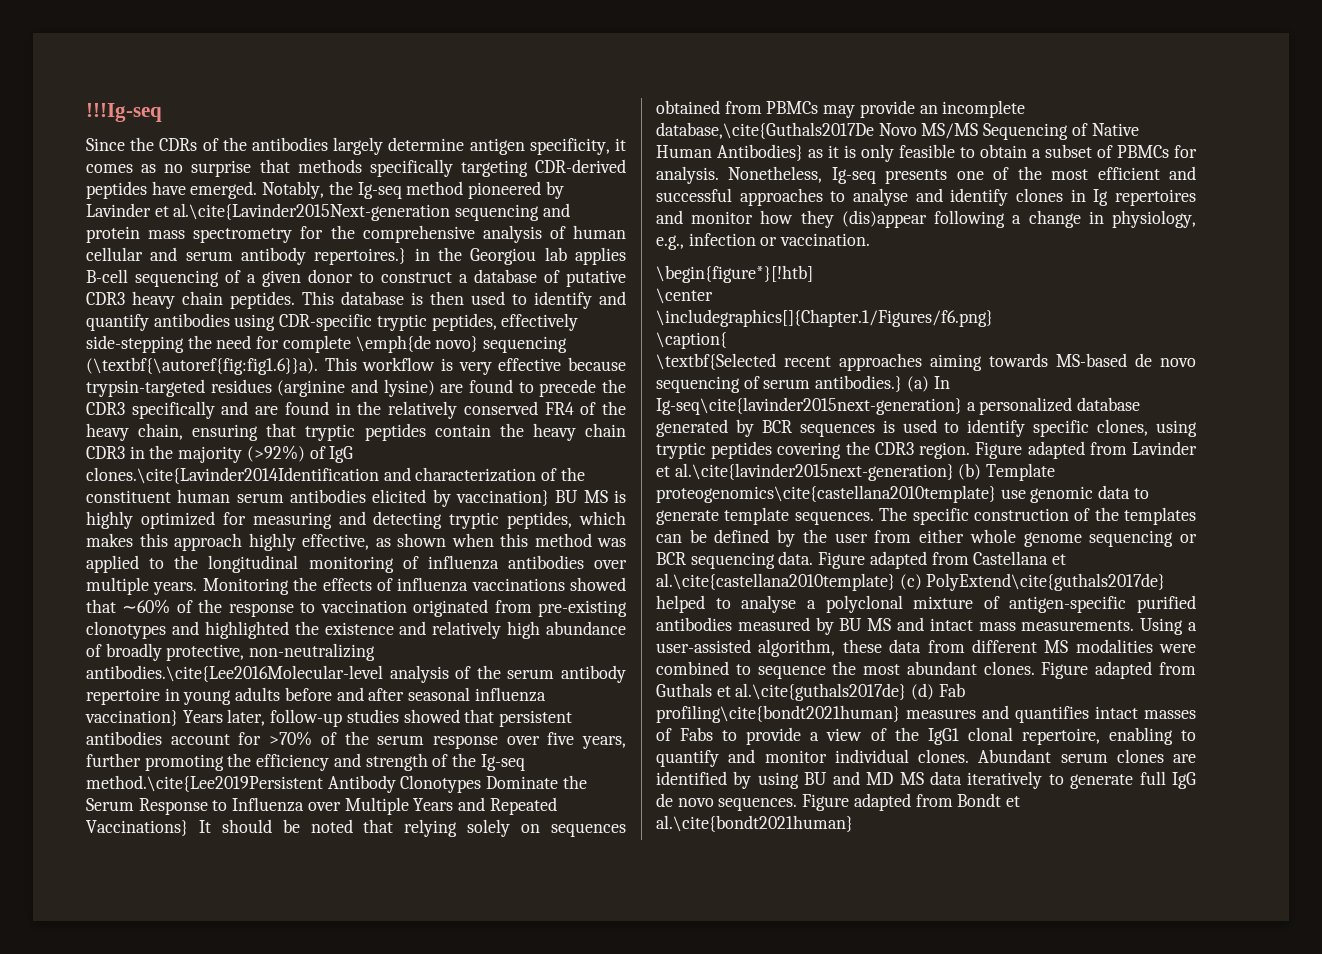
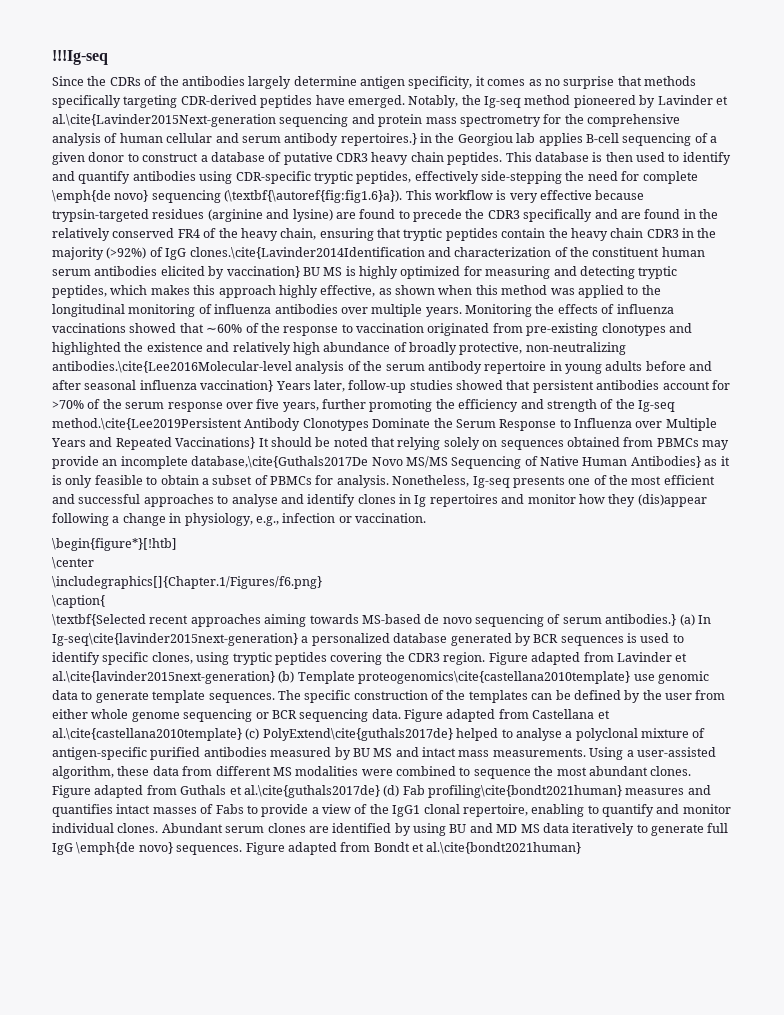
[86,357,318,375] (\textbf{\autoref{fig:fig1.6}}a). -> [224,190,403,203] (\textbf{\autoref{fig:fig1.6}a}).
[656,793,714,807] de novo -> [76,842,173,855] \emph{de novo}

